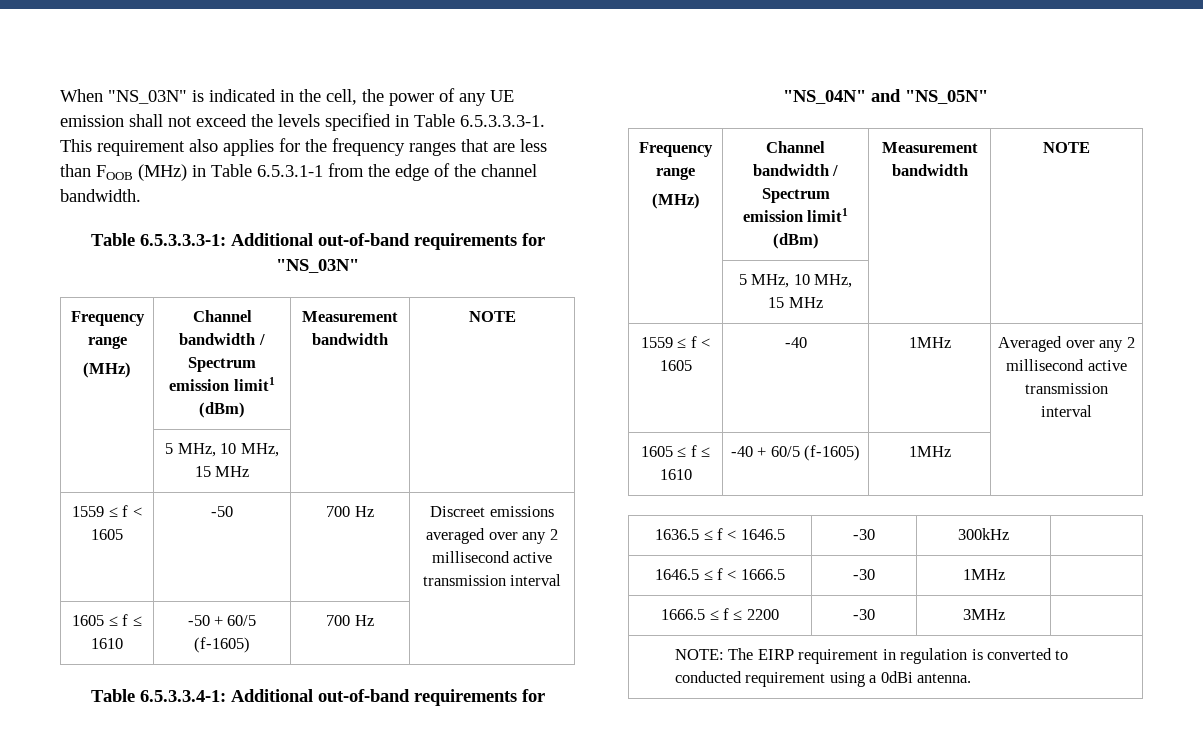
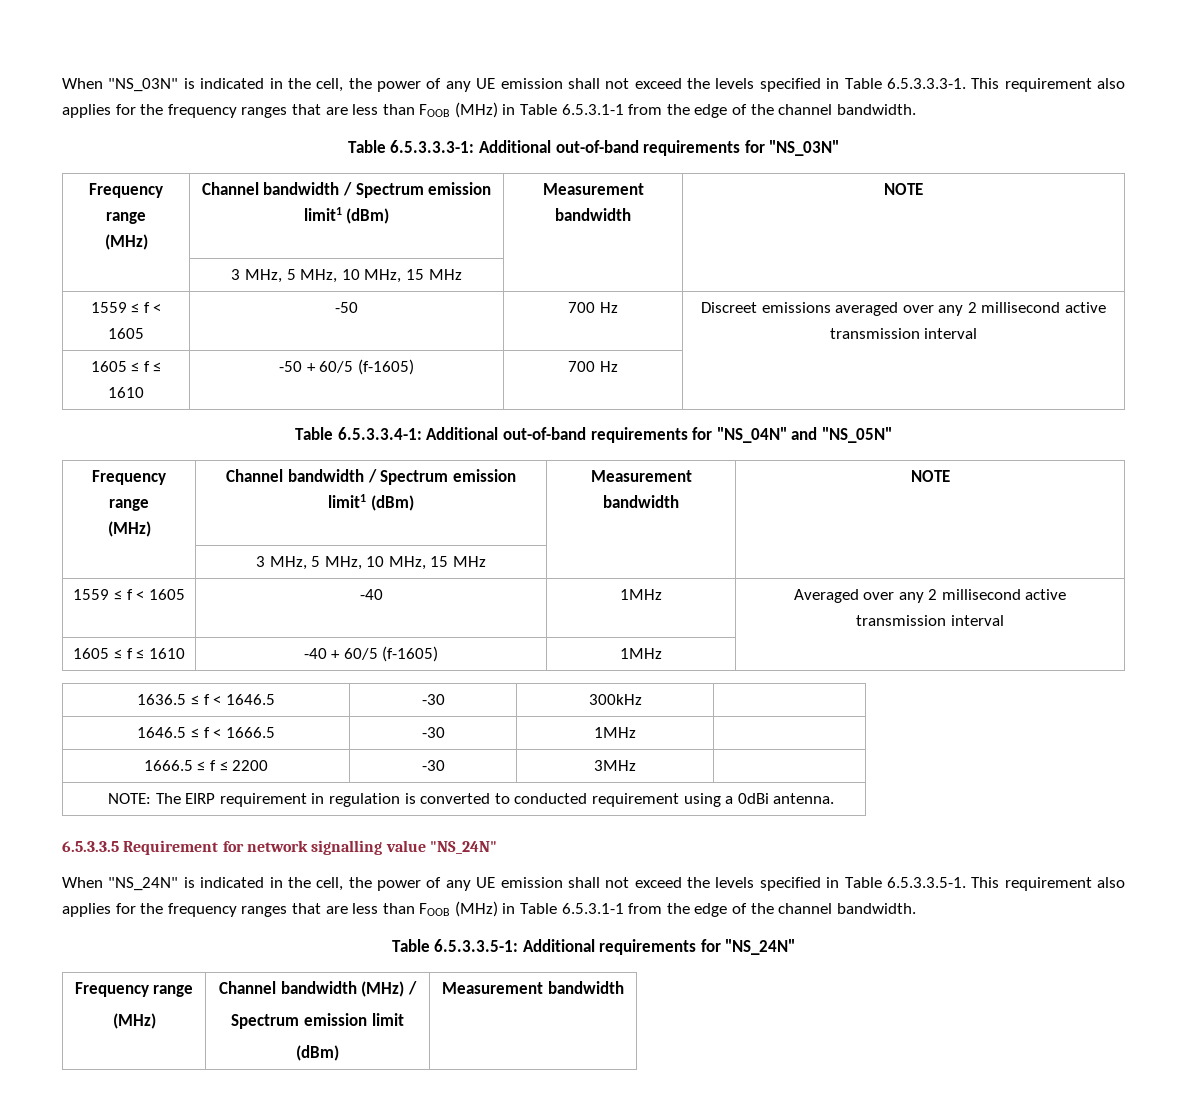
(516, 316) none -> [231,269,283,283] 3 MHz,
(1090, 147) none -> [255,556,307,570] 3 MHz,
(972, 678) none -> [62,840,497,855] [62,877,1125,891] [62,901,916,917] [391,939,796,955] [74,982,194,997] [112,1013,156,1029] [219,981,417,997] [231,1013,404,1029] [296,1045,339,1061] [442,981,624,994] // 6.5.3.3.5 Requirement for network signalling value "NS_24N" // When "NS_24N" is indicated in the cell, the power of any UE emission shall not exceed the levels specified in Table 6.5.3.3.5-1. This requirement also applies for the frequency ranges that are less than FOOB (MHz) in Table 6.5.3.1-1 from the edge of the channel bandwidth. // Table 6.5.3.3.5-1: Additional requirements for "NS_24N" // Frequency range // (MHz) | Channel bandwidth (MHz) / // Spectrum emission limit // (dBm) | Measurement bandwidth

